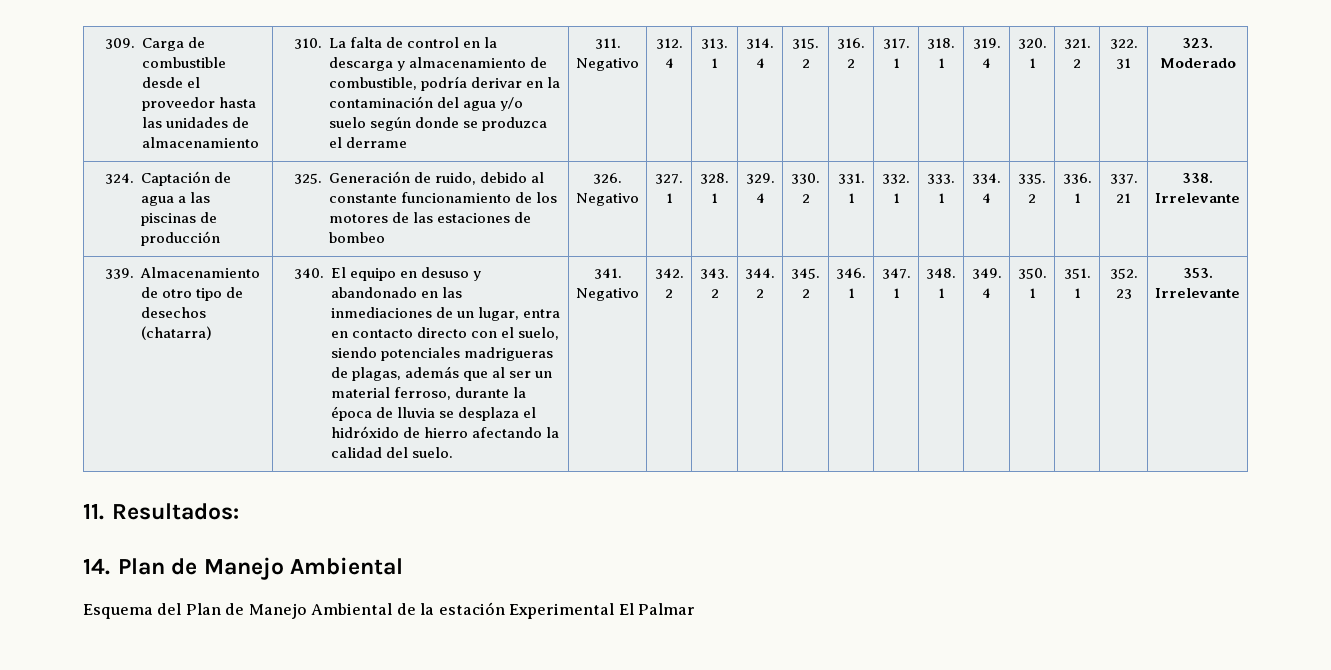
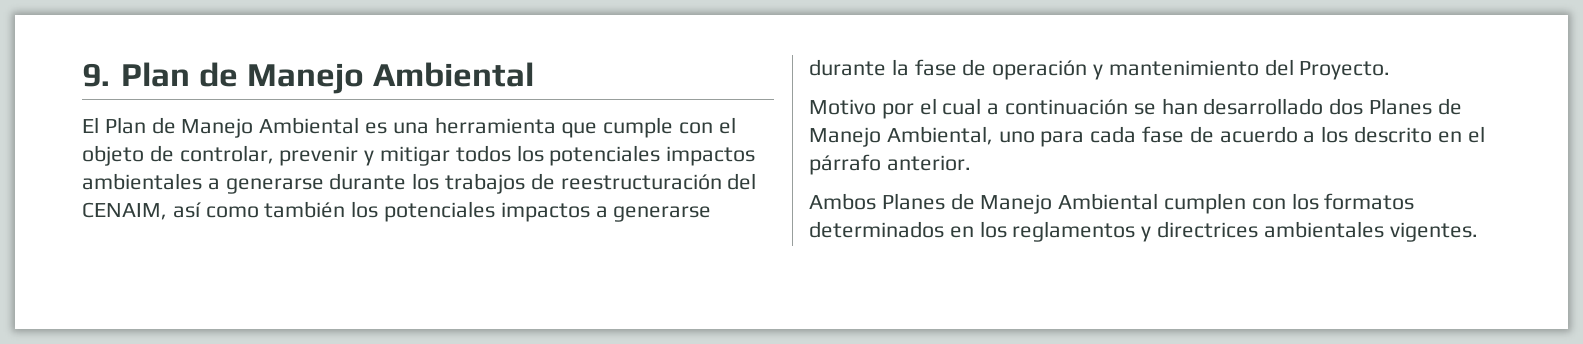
[104,37,206,51] [142,57,227,68] [142,77,201,88] [142,97,257,111] [142,117,250,128] [142,137,260,148] [293,37,498,49] [329,57,548,71] [329,76,561,91] [329,96,524,111] [329,117,548,131] [329,137,408,148] [594,38,621,49] [576,58,639,71] [655,38,683,49] [664,58,674,68] [701,38,728,49] [711,58,718,68] [746,38,774,49] [755,58,765,68] [792,38,819,49] [801,59,810,68] [837,38,865,49] [847,59,855,68] [882,38,910,49] [892,58,900,68] [927,38,955,49] [937,58,945,68] [972,38,1001,49] [982,58,991,68] [1017,38,1047,49] [1028,58,1036,68] [1063,38,1091,49] [1073,59,1081,68] [1109,39,1138,49] [1116,58,1131,69] [1182,38,1213,48] [1159,58,1236,68] [104,171,232,186] [141,192,211,206] [141,212,218,226] [141,231,221,246] [293,171,545,185] [329,192,558,203] [329,212,532,223] [329,232,386,243] [593,173,622,184] [576,193,639,206] [655,174,683,184] [665,193,673,203] [700,173,729,184] [711,193,718,203] [745,173,775,184] [755,193,765,203] [791,173,820,184] [801,194,810,203] [837,173,865,184] [847,193,855,203] [882,174,910,184] [892,193,900,203] [927,174,955,184] [937,193,945,203] [972,173,1001,184] [982,193,991,203] [1018,173,1046,184] [1028,194,1036,203] [1062,173,1092,184] [1073,193,1081,203] [1109,174,1138,184] [1116,193,1131,203] [1182,173,1213,183] [1155,193,1240,203] [104,267,261,279] [141,287,244,301] [141,307,207,318] [141,326,213,340] [293,267,482,281] [331,287,463,298] [331,307,561,321] [331,327,560,340] [331,347,554,361] [331,366,553,381] [331,387,527,400] [331,406,537,421] [331,426,560,438] [331,447,454,458] [593,268,622,279] [576,288,639,301] [654,268,684,279] [665,289,673,298] [700,268,729,279] [710,289,719,298] [745,268,775,279] [756,289,764,298] [791,268,820,279] [801,289,810,298] [836,268,866,279] [847,288,855,298] [881,268,911,279] [892,288,900,298] [926,268,956,279] [937,288,945,298] [971,268,1002,279] [982,288,991,298] [1017,268,1047,279] [1028,288,1036,298] [1063,268,1091,279] [1073,288,1081,298] [1109,268,1138,279] [1115,289,1132,299] [1182,268,1213,278] [1155,288,1240,298] [83,503,240,520] [83,558,110,575] 309. Carga de combustible desde el proveedor hasta las unidades de almacenamiento | 310. La falta de control en la descarga y almacenamiento de combustible, podría derivar en la contaminación del agua y/o suelo según donde se produzca el derrame | 311. Negativo | 312. 4 | 313. 1 | 314. 4 | 315. 2 | 316. 2 | 317. 1 | 318. 1 | 319. 4 | 320. 1 | 321. 2 | 322. 31 | 323. Moderado // 324. Captación de agua a las piscinas de producción | 325. Generación de ruido, debido al constante funcionamiento de los motores de las estaciones de bombeo | 326. Negativo | 327. 1 | 328. 1 | 329. 4 | 330. 2 | 331. 1 | 332. 1 | 333. 1 | 334. 4 | 335. 2 | 336. 1 | 337. 21 | 338. Irrelevante // 339. Almacenamiento de otro tipo de desechos (chatarra) | 340. El equipo en desuso y abandonado en las inmediaciones de un lugar, entra en contacto directo con el suelo, siendo potenciales madrigueras de plagas, además que al ser un material ferroso, durante la época de lluvia se desplaza el hidróxido de hierro afectando la calidad del suelo. | 341. Negativo | 342. 2 | 343. 2 | 344. 2 | 345. 2 | 346. 1 | 347. 1 | 348. 1 | 349. 4 | 350. 1 | 351. 1 | 352. 23 | 353. Irrelevante // 11. Resultados: // 14. -> [82,63,110,87] 9.
[83,602,696,619] Esquema del Plan de Manejo Ambiental de la estación Experimental El Palmar -> [82,117,736,138] [82,145,756,166] [82,173,757,194] [82,201,712,222] [809,59,1391,80] [809,98,1462,119] [809,126,1485,147] [809,154,971,175] [809,193,1415,214] [809,221,1478,242] El Plan de Manejo Ambiental es una herramienta que cumple con el objeto de controlar, prevenir y mitigar todos los potenciales impactos ambientales a generarse durante los trabajos de reestructuración del CENAIM, así como también los potenciales impactos a generarse durante la fase de operación y mantenimiento del Proyecto. // Motivo por el cual a continuación se han desarrollado dos Planes de Manejo Ambiental, uno para cada fase de acuerdo a los descrito en el párrafo anterior. // Ambos Planes de Manejo Ambiental cumplen con los formatos determinados en los reglamentos y directrices ambientales vigentes.

